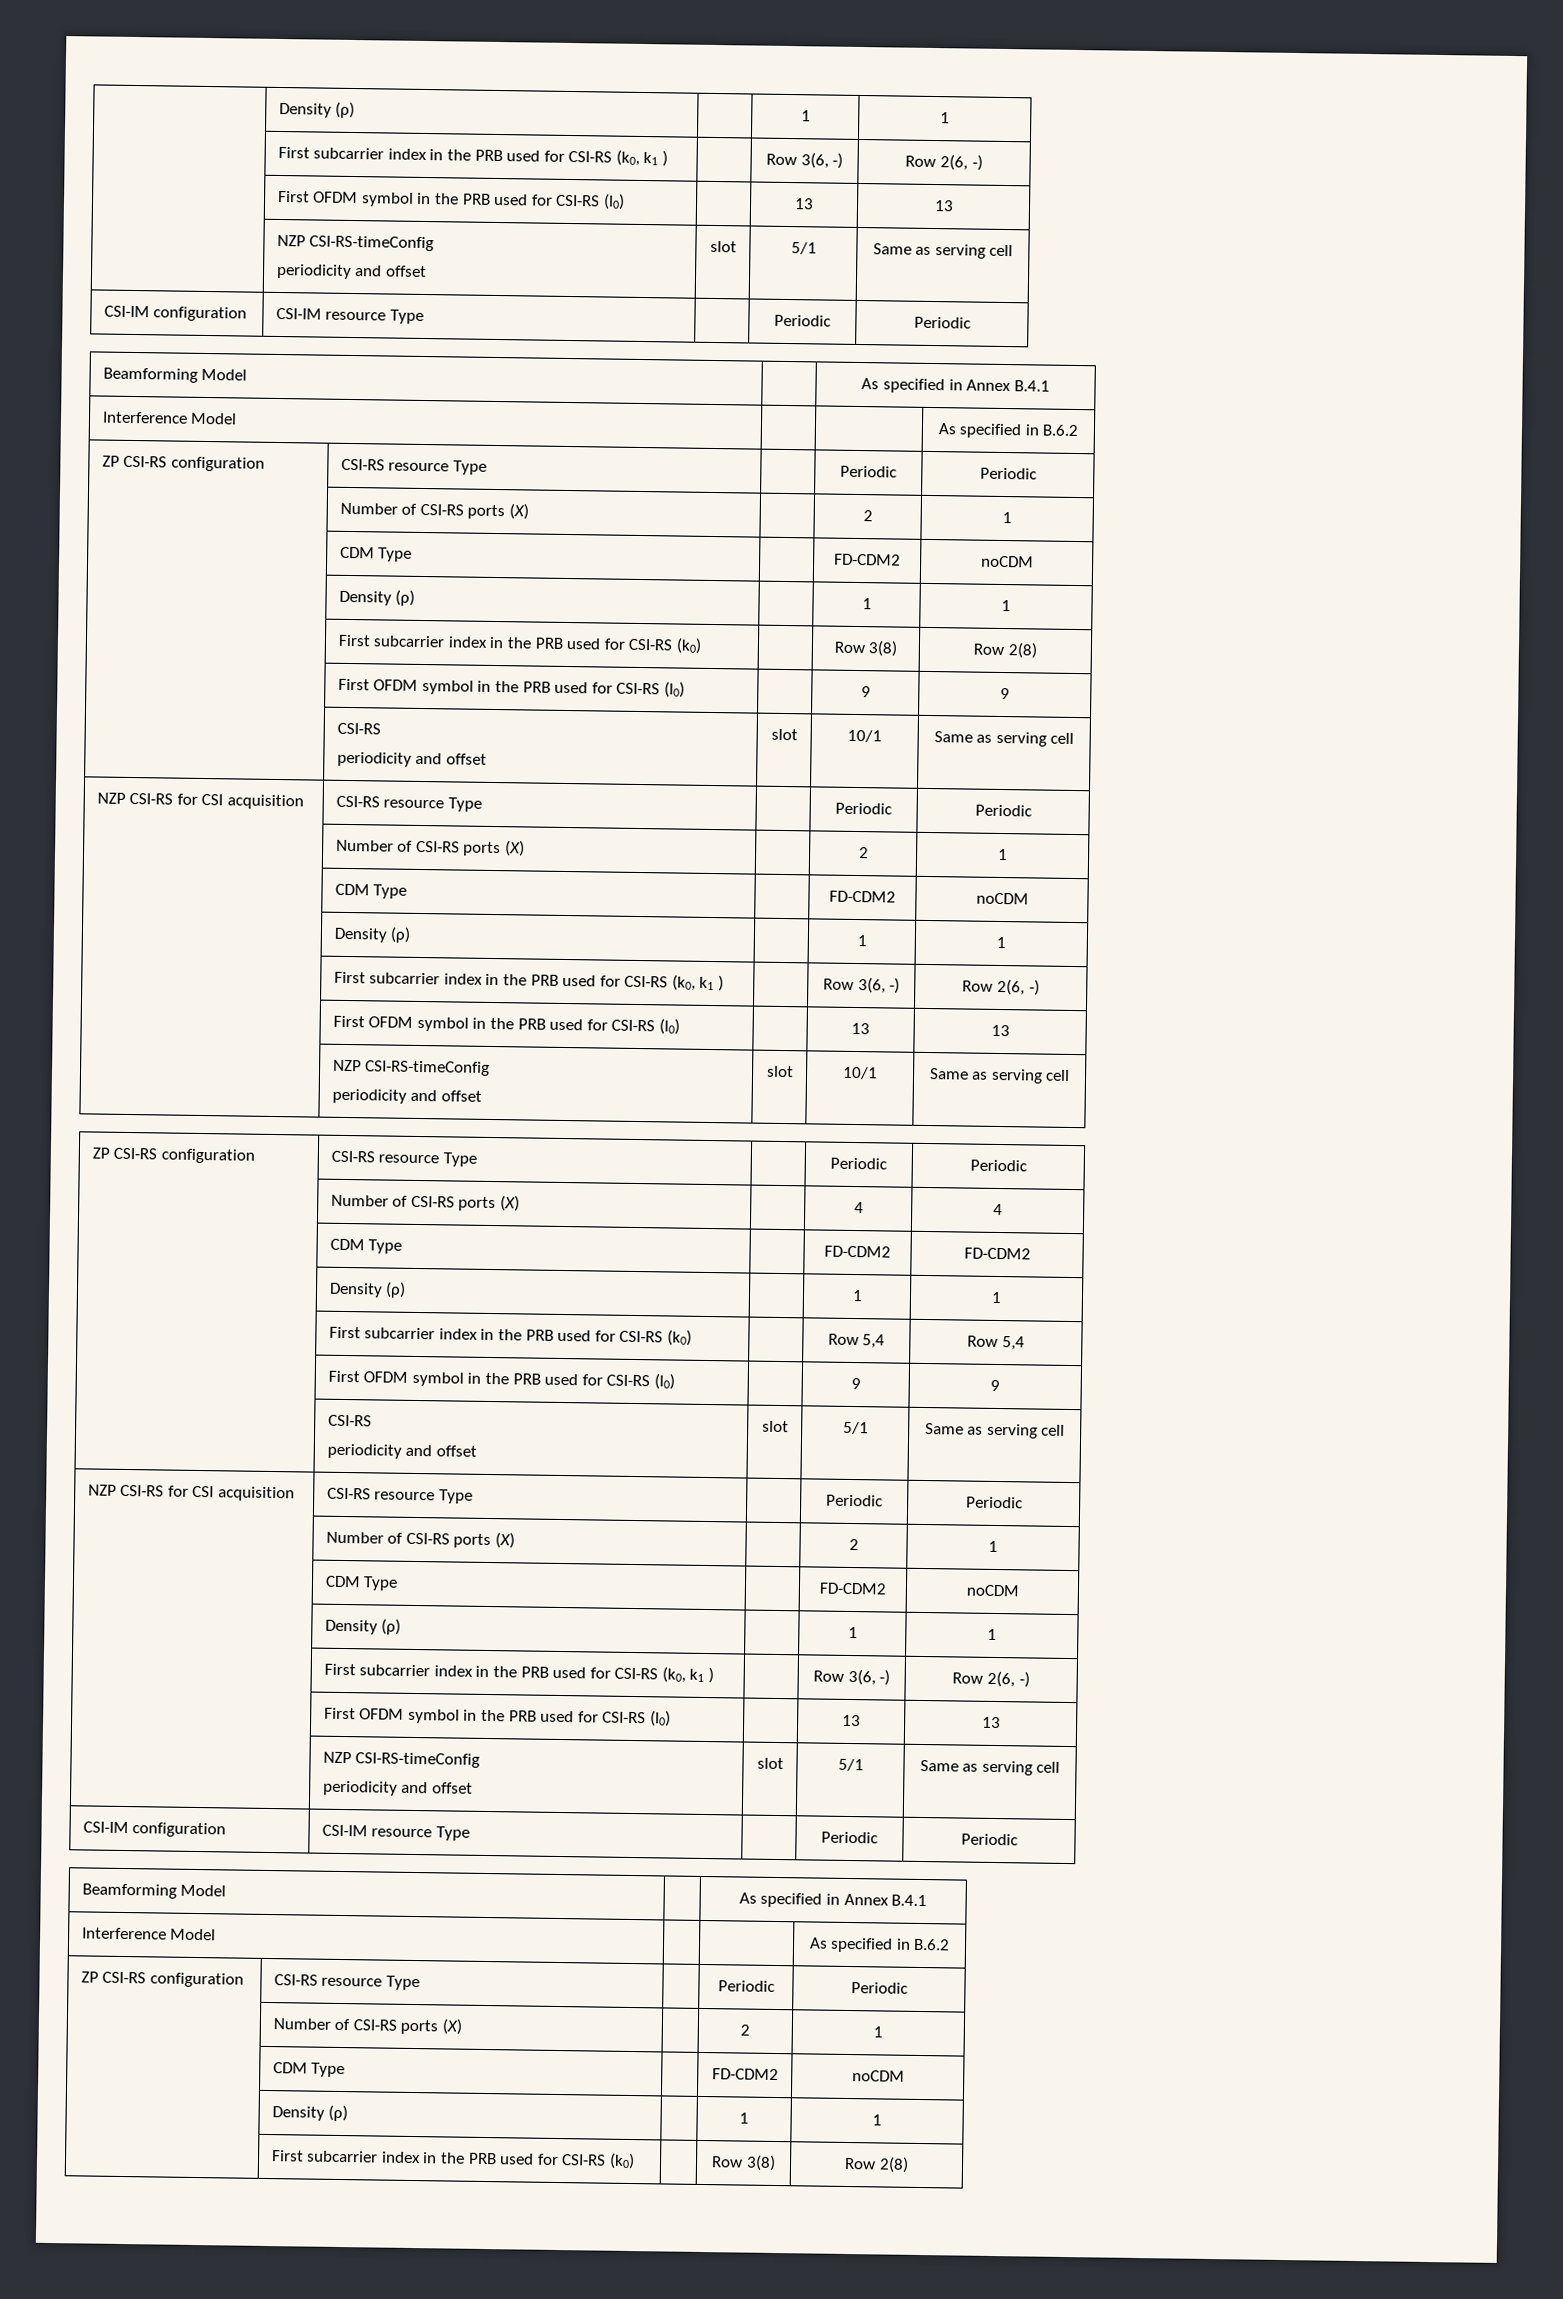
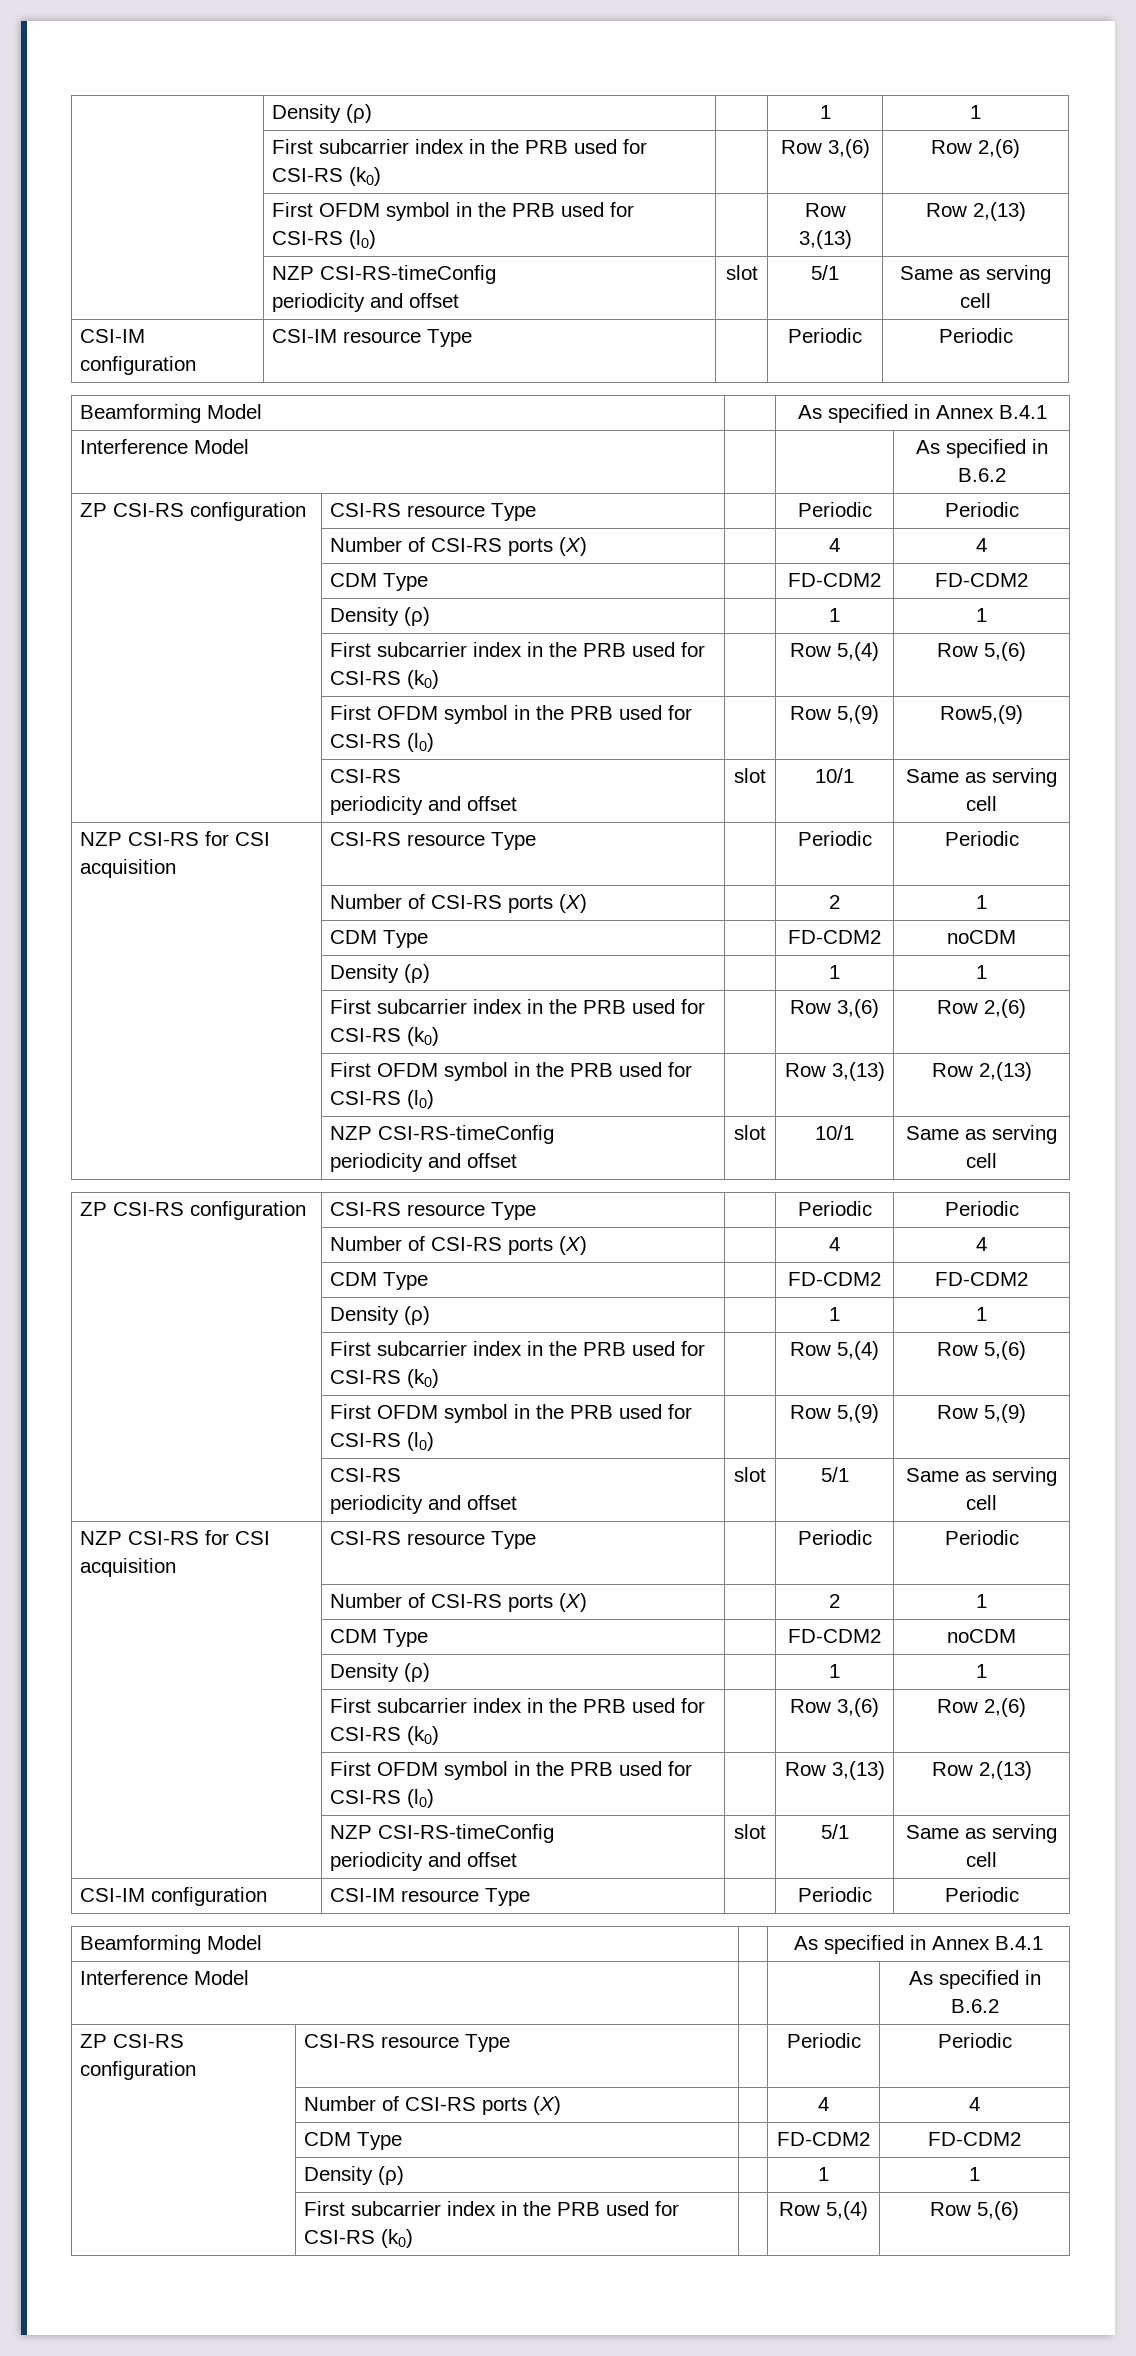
[615,149,669,167] [765,152,844,169] [905,154,983,171] (k0, k1 ) | | Row 3(6, -) | Row 2(6, -) -> [349,167,382,186] [780,139,870,158] [931,139,1020,158] (k0) | | Row 3,(6) | Row 2,(6)
[794,198,814,210] [933,200,954,212] 13 | 13 -> [804,203,846,217] [798,230,852,249] [925,202,1026,221] Row 3,(13) | Row 2,(13)
[862,510,873,522] [1002,511,1012,524] [339,546,413,562] [834,553,901,566] [980,555,1034,568] 2 | 1 // | CDM Type | | FD-CDM2 | noCDM -> [829,538,840,552] [976,538,987,552] [330,573,429,591] [788,573,881,587] [935,573,1028,587] 4 | 4 // | CDM Type | | FD-CDM2 | FD-CDM2
[868,640,899,657] [973,642,1038,659] 3(8) | Row 2(8) -> [837,642,879,661] [937,642,1026,661] 5,(4) | Row 5,(6)
[860,686,871,698] [1000,687,1010,700] 9 | 9 -> [790,705,879,724] [940,705,1023,724] Row 5,(9) | Row5,(9)
[671,974,725,992] [822,977,901,994] [962,978,1040,996] (k0, k1 ) | | Row 3(6, -) | Row 2(6, -) -> [407,1027,440,1046] [790,999,879,1018] [937,999,1026,1018] (k0) | | Row 3,(6) | Row 2,(6)
[851,1022,870,1035] [990,1024,1010,1037] 13 | 13 -> [784,1062,885,1081] [931,1062,1032,1081] Row 3,(13) | Row 2,(13)
[862,1334,886,1349] [967,1335,1025,1351] 5,4 | Row 5,4 -> [837,1341,879,1360] [937,1341,1026,1360] 5,(4) | Row 5,(6)
[850,1377,861,1390] [990,1379,1000,1392] 9 | 9 -> [790,1404,879,1423] [937,1404,1026,1423] Row 5,(9) | Row 5,(9)
[661,1666,715,1684] [812,1668,891,1686] [952,1670,1030,1688] (k0, k1 ) | | Row 3(6, -) | Row 2(6, -) -> [407,1726,440,1745] [790,1698,879,1717] [937,1698,1026,1717] (k0) | | Row 3,(6) | Row 2,(6)
[842,1714,861,1727] [981,1716,1001,1729] 13 | 13 -> [784,1761,885,1780] [931,1761,1032,1780] Row 3,(13) | Row 2,(13)
[740,2024,750,2036] [873,2026,883,2038] [272,2062,346,2078] [711,2068,779,2081] [851,2070,905,2082] 2 | 1 // | CDM Type | | FD-CDM2 | noCDM -> [818,2097,829,2111] [969,2097,980,2111] [304,2132,403,2150] [777,2132,870,2146] [928,2132,1021,2146] 4 | 4 // | CDM Type | | FD-CDM2 | FD-CDM2
[745,2154,776,2172] [844,2156,909,2173] 3(8) | Row 2(8) -> [826,2201,868,2220] [930,2201,1019,2220] 5,(4) | Row 5,(6)

